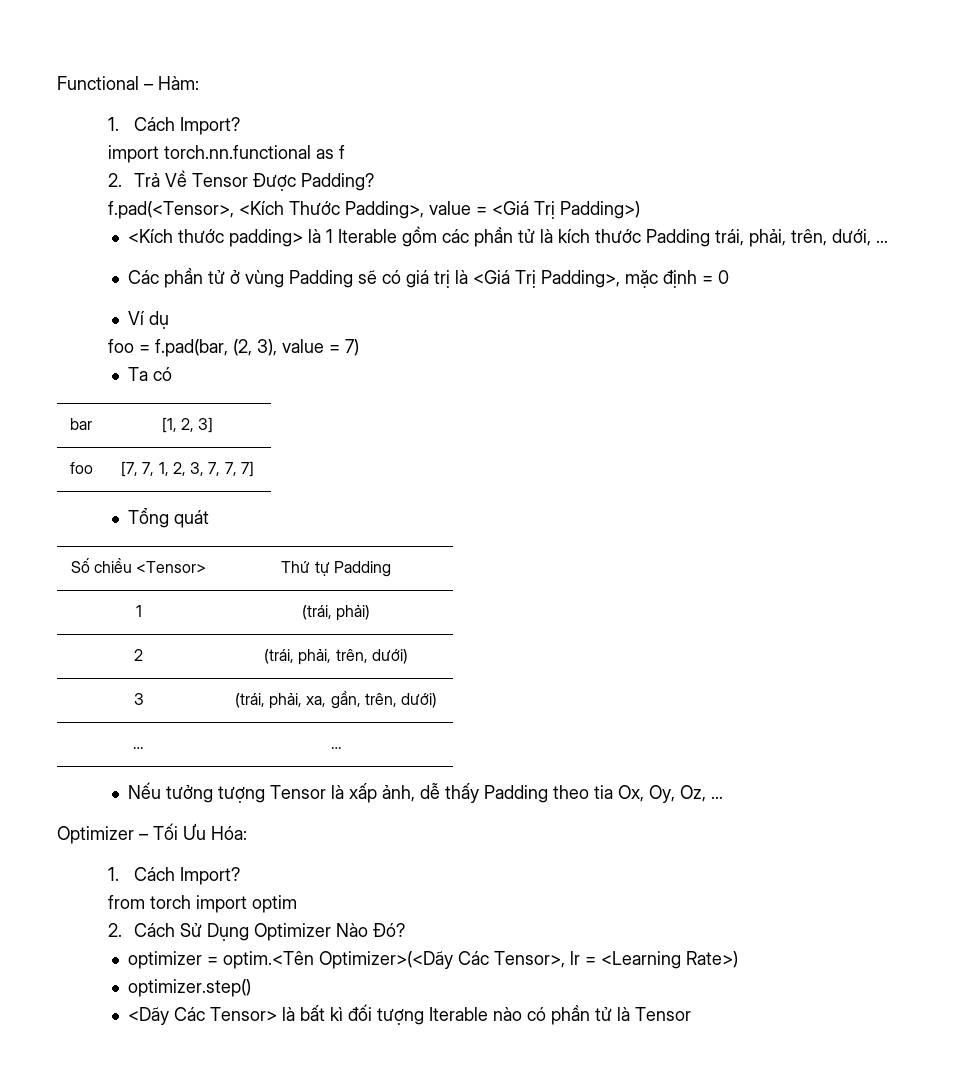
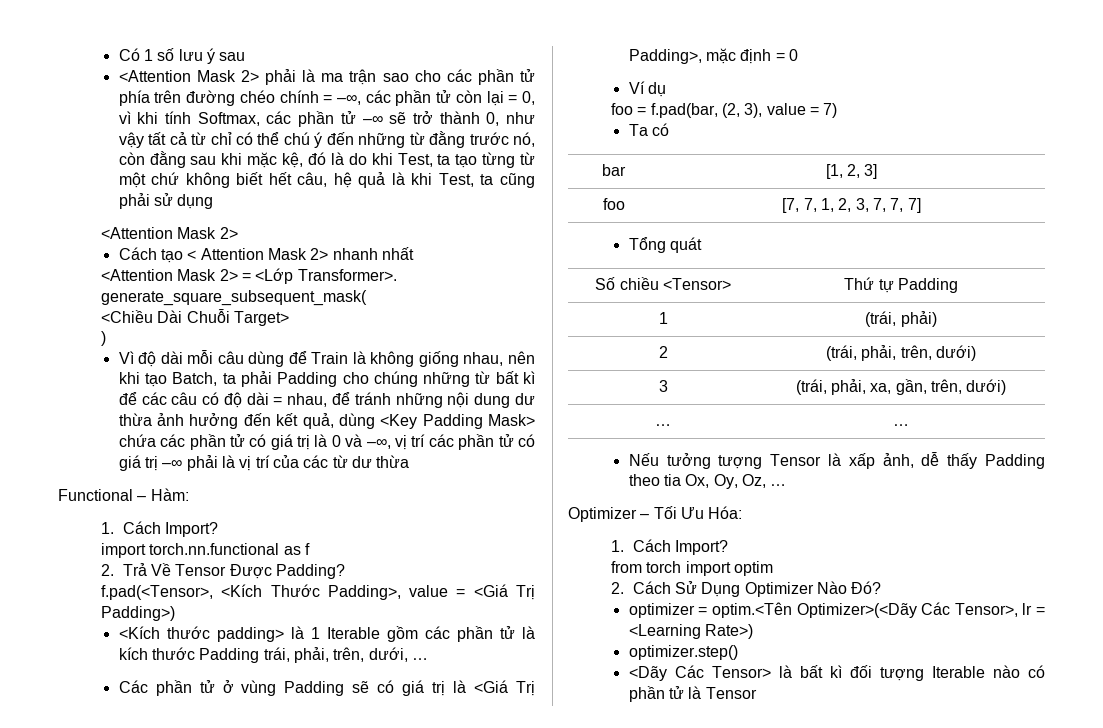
(57, 83) none -> [118,48,246,64] [118,69,535,85] [118,90,535,106] [118,111,535,127] [118,131,536,148] [118,151,535,168] [118,172,536,188] [118,193,214,209] [101,227,238,239] [118,247,414,263] [101,268,397,284] [101,290,368,306] [101,309,290,326] [101,331,107,346] [118,350,535,367] [118,371,535,387] [118,392,536,408] [118,413,536,429] [118,434,536,450] [118,455,410,471] Có 1 số lưu ý sau // <Attention Mask 2> phải là ma trận sao cho các phần tử phía trên đường chéo chính = –∞, các phần tử còn lại = 0, vì khi tính Softmax, các phần tử –∞ sẽ trở thành 0, như vậy tất cả từ chỉ có thể chú ý đến những từ đằng trước nó, còn đằng sau khi mặc kệ, đó là do khi Test, ta tạo từng từ một chứ không biết hết câu, hệ quả là khi Test, ta cũng phải sử dụng // <Attention Mask 2> // Cách tạo < Attention Mask 2> nhanh nhất // <Attention Mask 2> = <Lớp Transformer>. generate_square_subsequent_mask( // <Chiều Dài Chuỗi Target> // ) // Vì độ dài mỗi câu dùng để Train là không giống nhau, nên khi tạo Batch, ta phải Padding cho chúng những từ bất kì để các câu có độ dài = nhau, để tránh những nội dung dư thừa ảnh hưởng đến kết quả, dùng <Key Padding Mask> chứa các phần tử có giá trị là 0 và –∞, vị trí các phần tử có giá trị –∞ phải là vị trí của các từ dư thừa //

